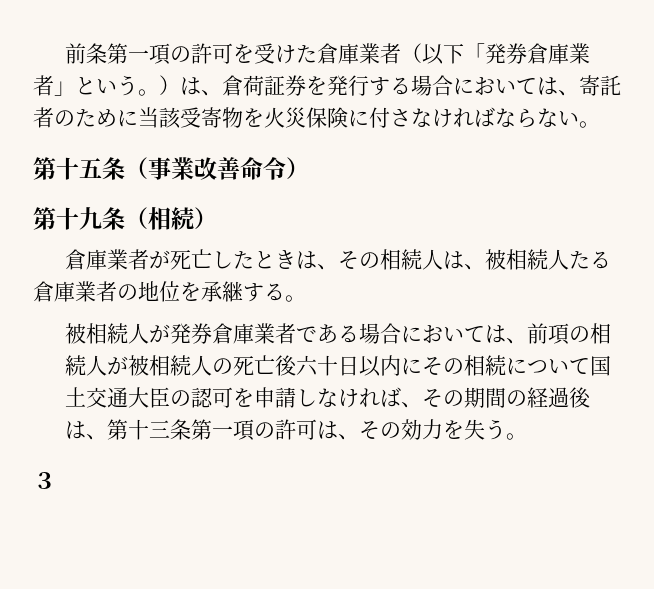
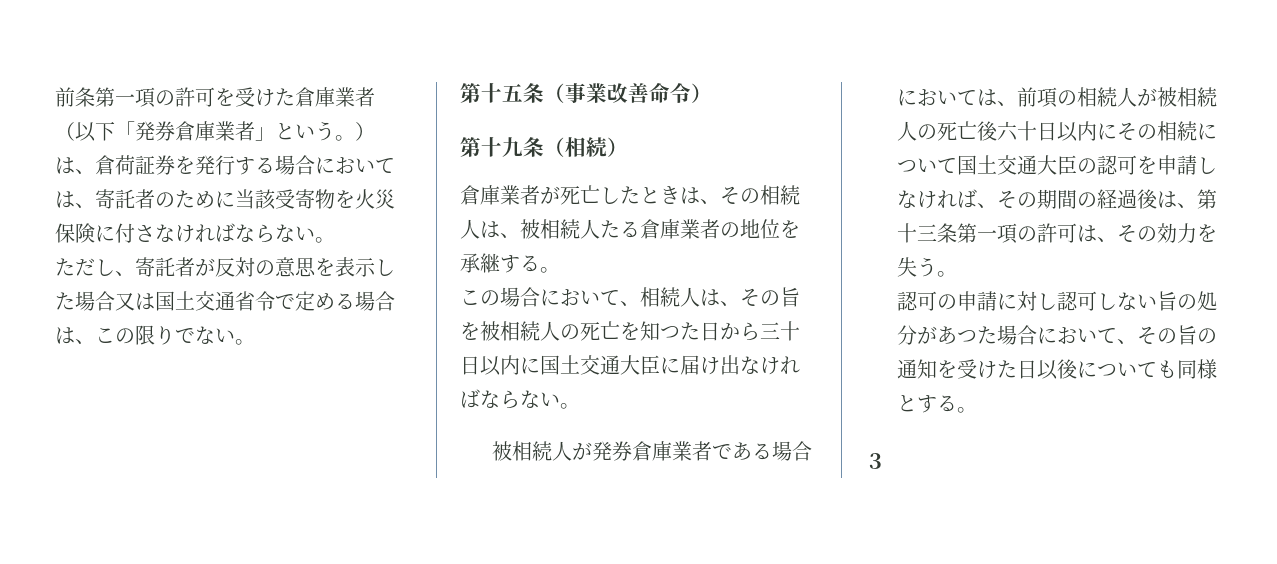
(600, 124) none -> [55,257,395,277] [55,291,395,311] [55,325,255,345] // ただし、寄託者が反対の意思を表示した場合又は国土交通省令で定める場合は、この限りでない。
(306, 298) none -> [460,287,800,307] [460,321,800,341] [460,355,800,376] [460,389,580,409] // この場合において、相続人は、その旨を被相続人の死亡を知つた日から三十日以内に国土交通大臣に届け出なければならない。
(528, 436) none -> [896,291,1217,311] [896,325,1217,345] [896,359,1217,380] [896,395,977,413] // 認可の申請に対し認可しない旨の処分があつた場合において、その旨の通知を受けた日以後についても同様とする。

